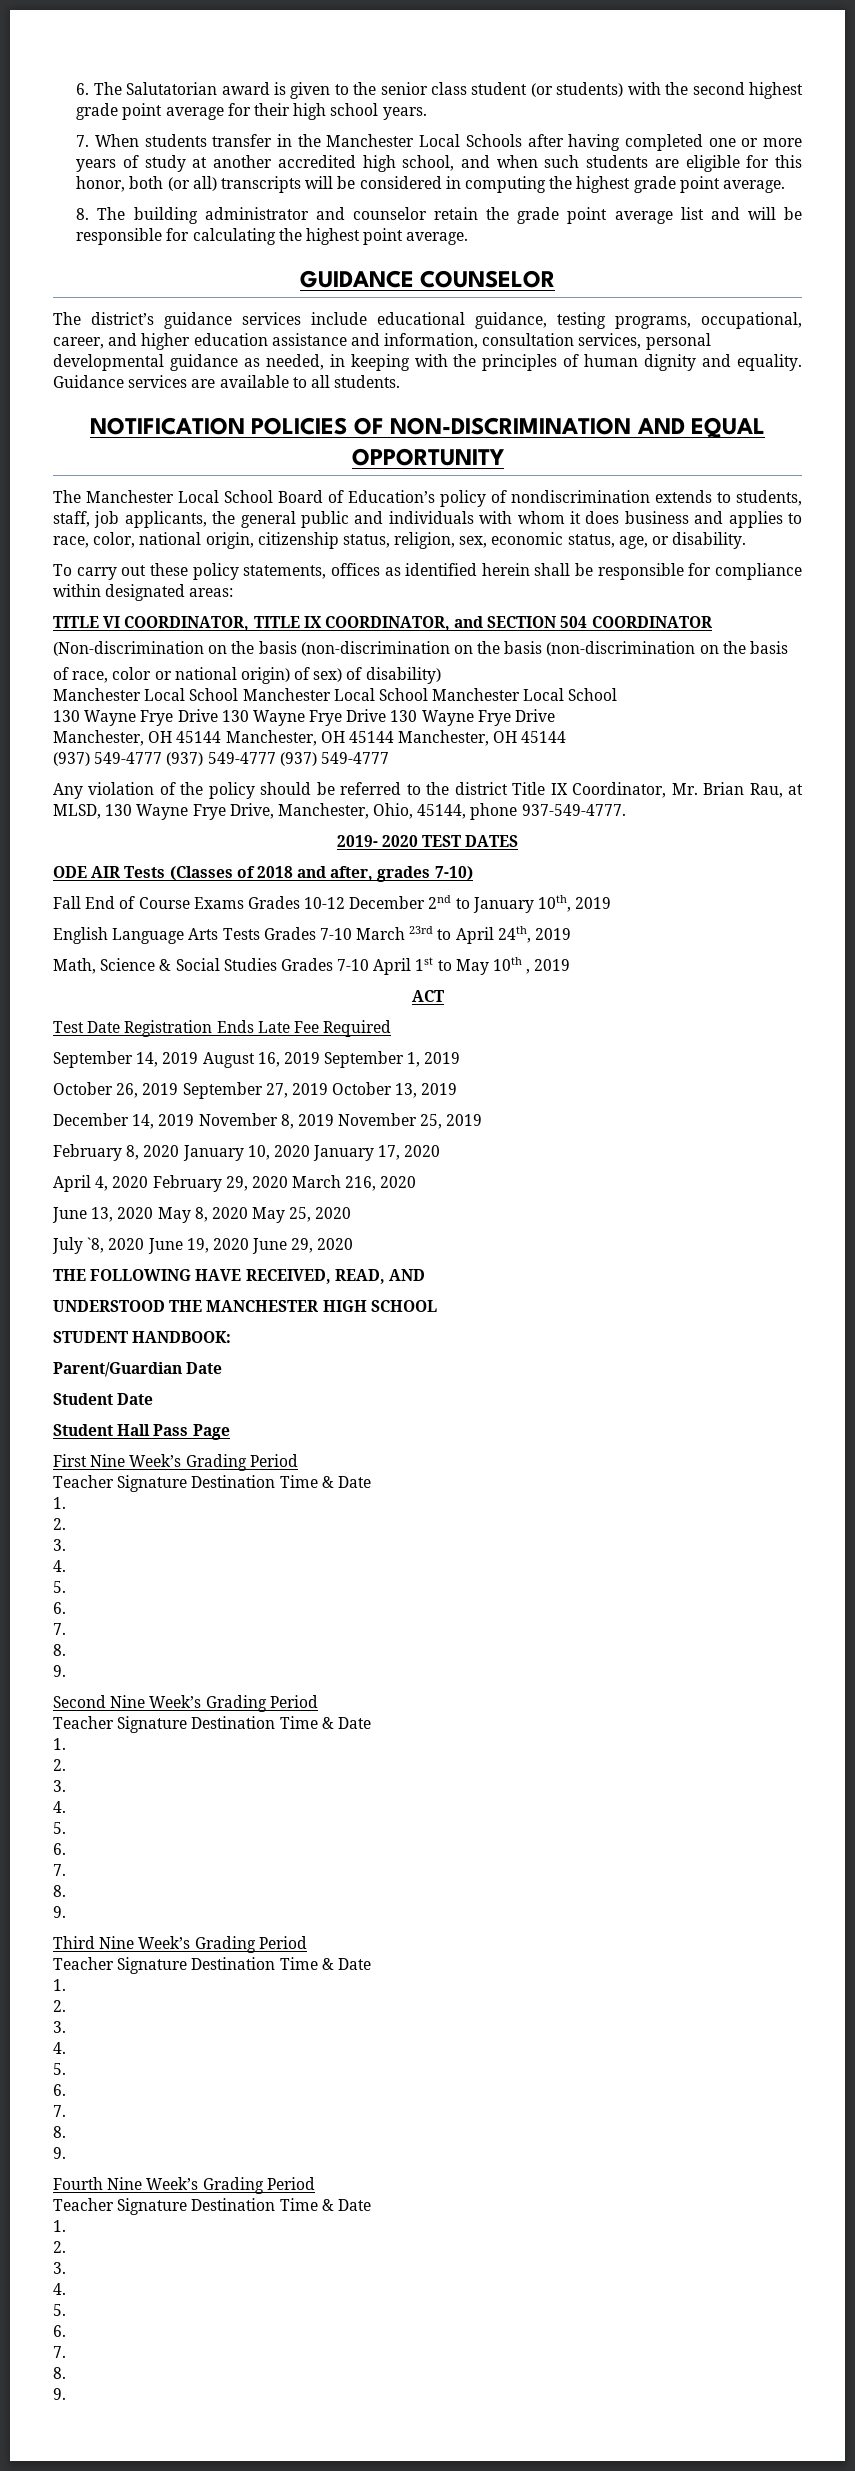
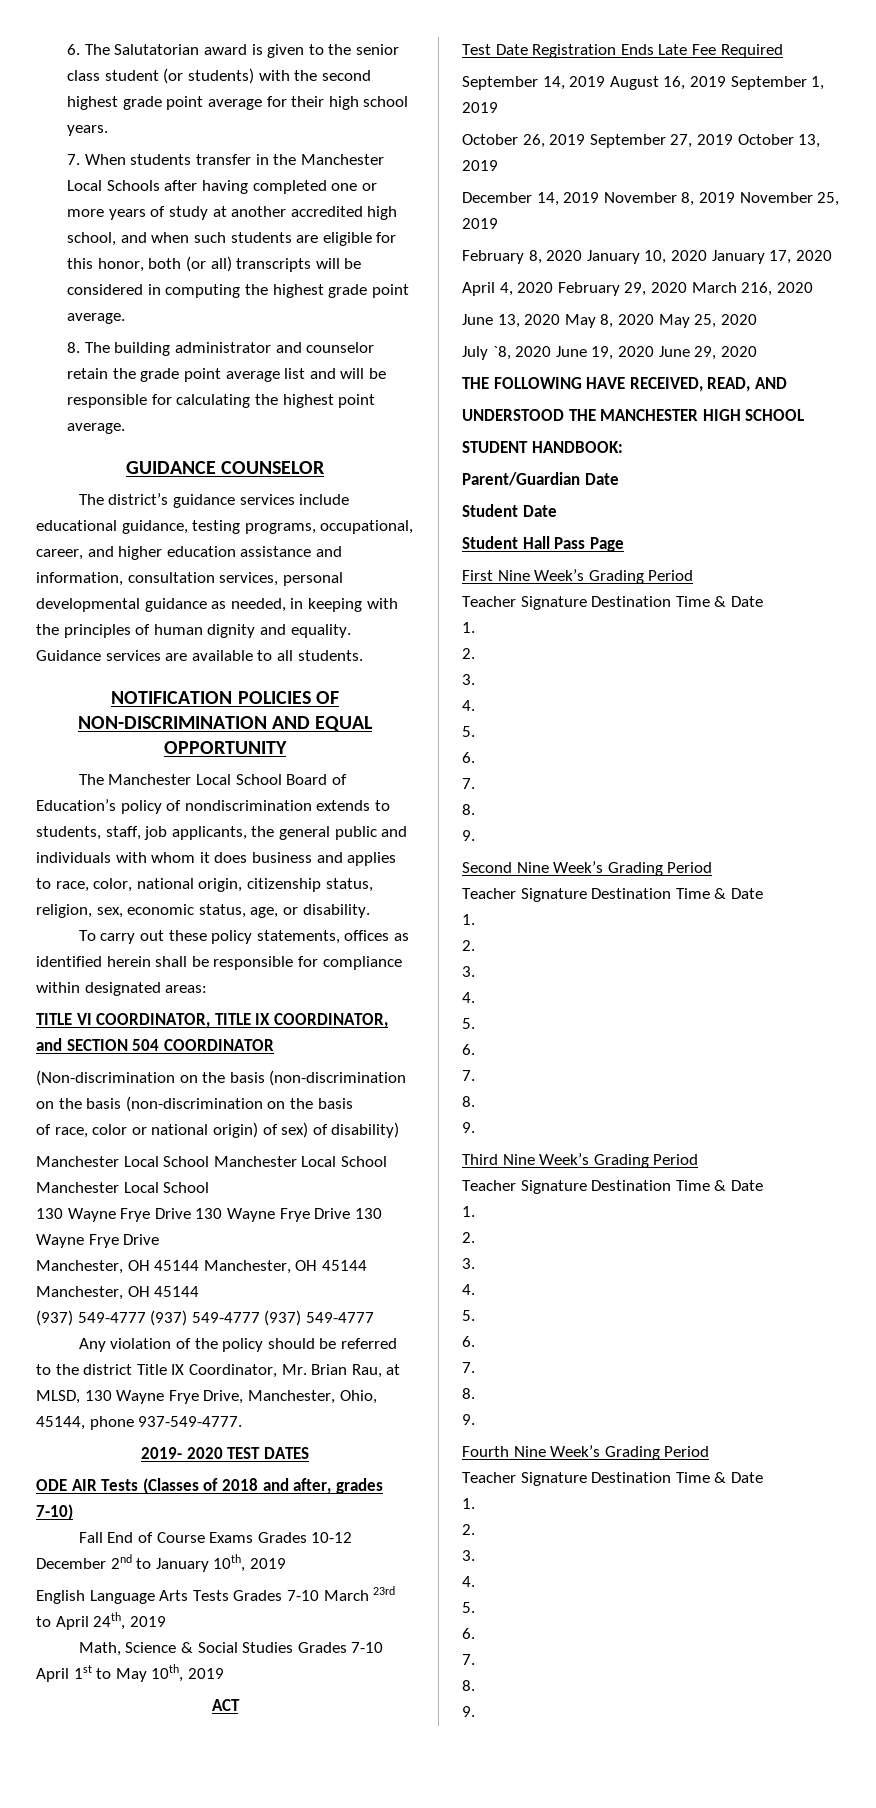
[493,957,531,974] 10th , -> [151,1664,184,1682] 10th,

